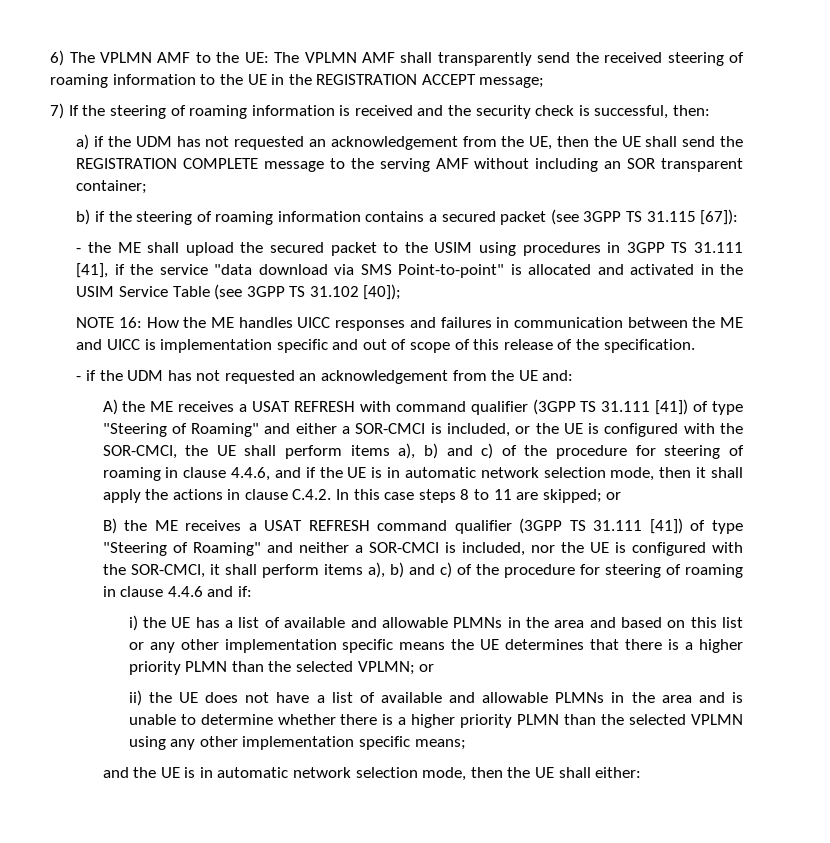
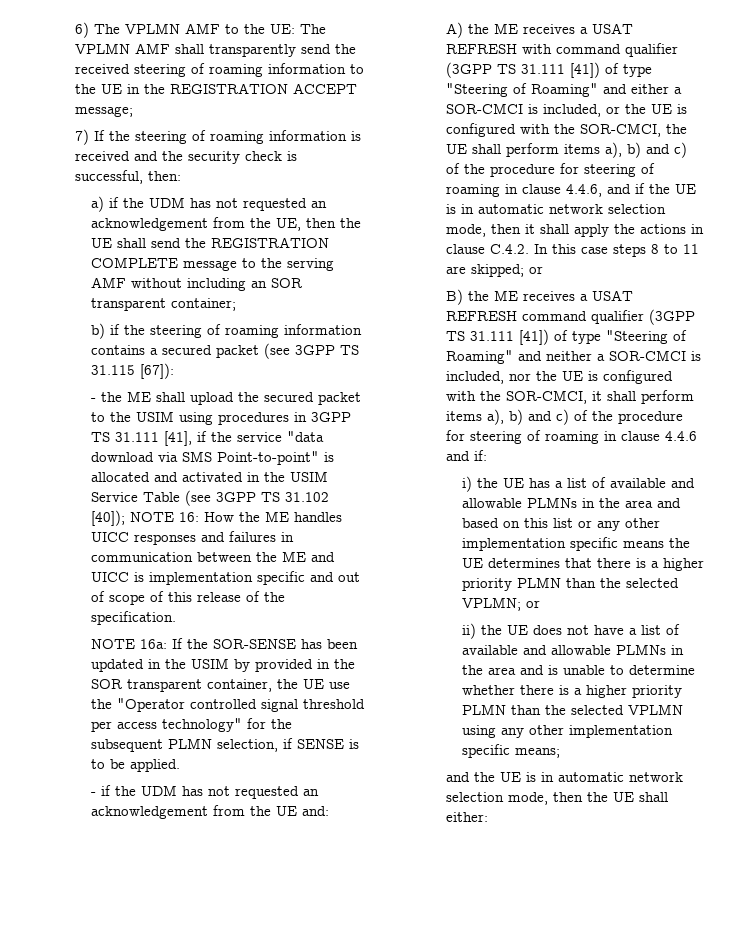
(402, 292) // -> (126, 518) none
(695, 346) none -> [91,638,359,649] [91,658,356,672] [91,679,351,692] [91,698,366,712] [91,718,293,732] [91,738,360,752] [91,759,181,772] // NOTE 16a: If the SOR-SENSE has been updated in the USIM by provided in the SOR transparent container, the UE use the "Operator controlled signal threshold per access technology" for the subsequent PLMN selection, if SENSE is to be applied.

